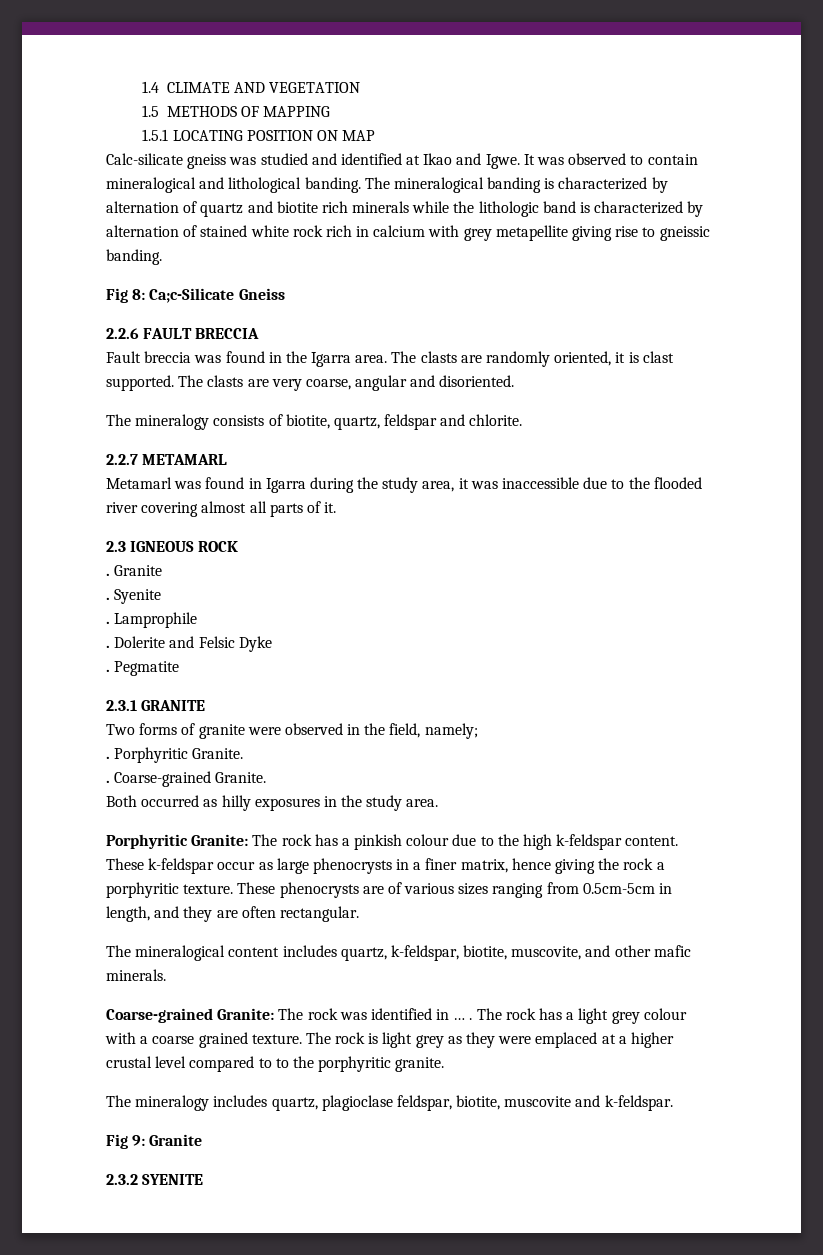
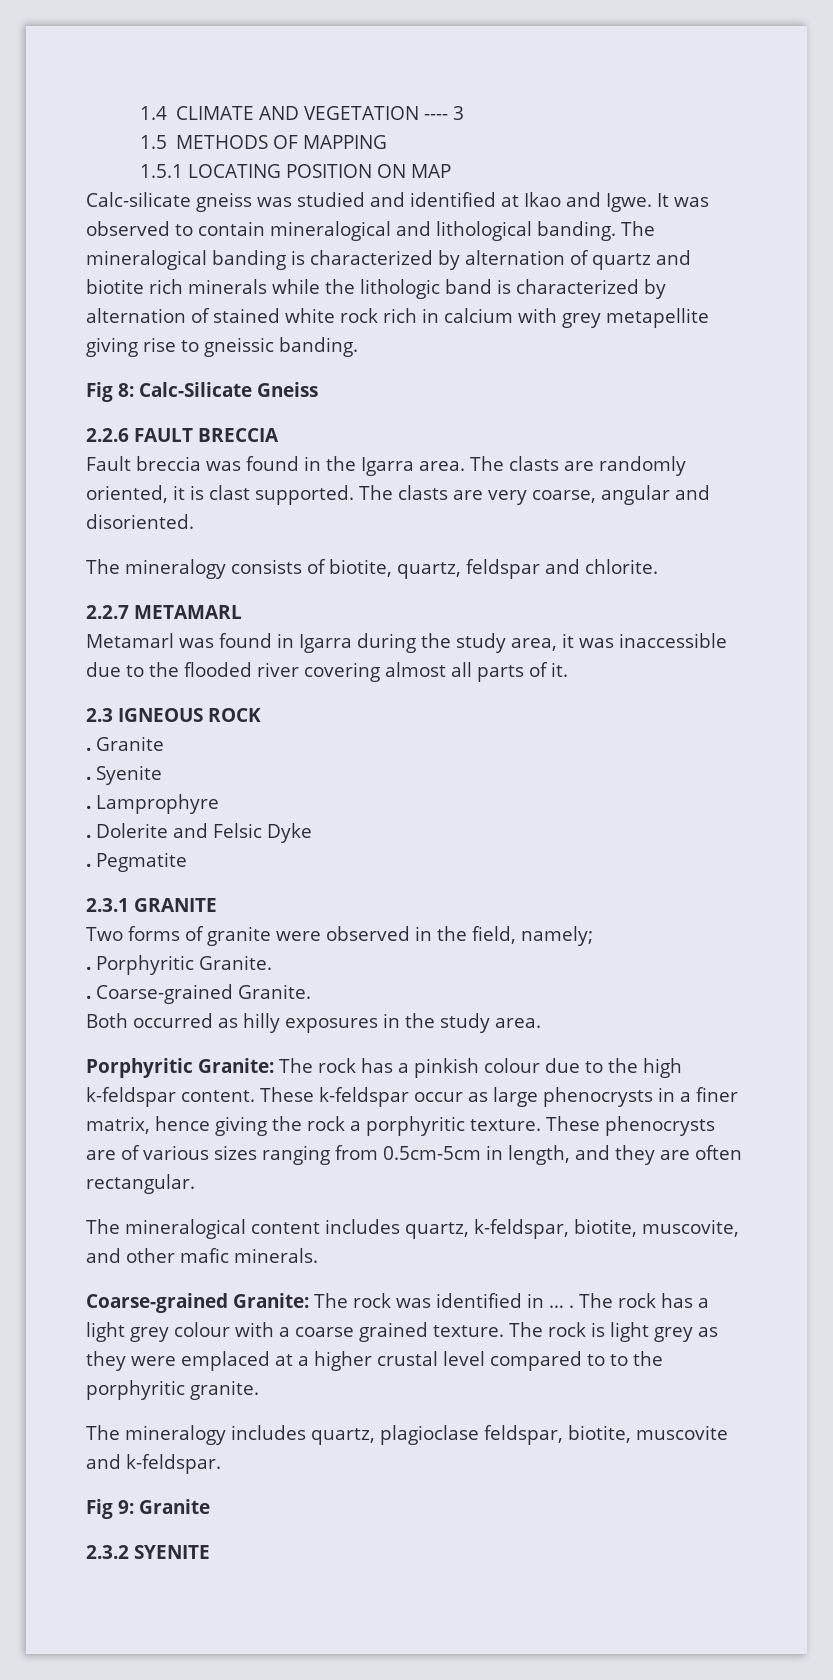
(361, 87) none -> [423,106,464,120] ---- 3
[149,288,235,303] Ca;c-Silicate -> [139,382,252,397] Calc-Silicate
[114,612,198,628] Lamprophile -> [96,794,219,814] Lamprophyre

